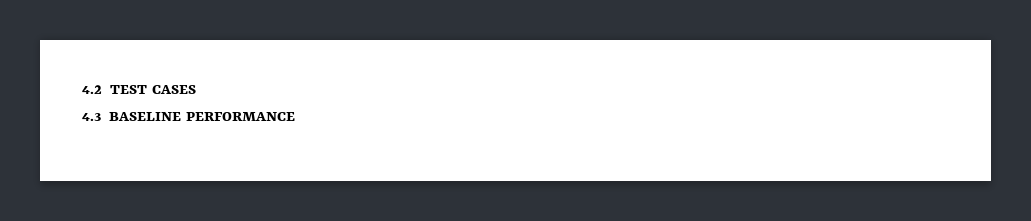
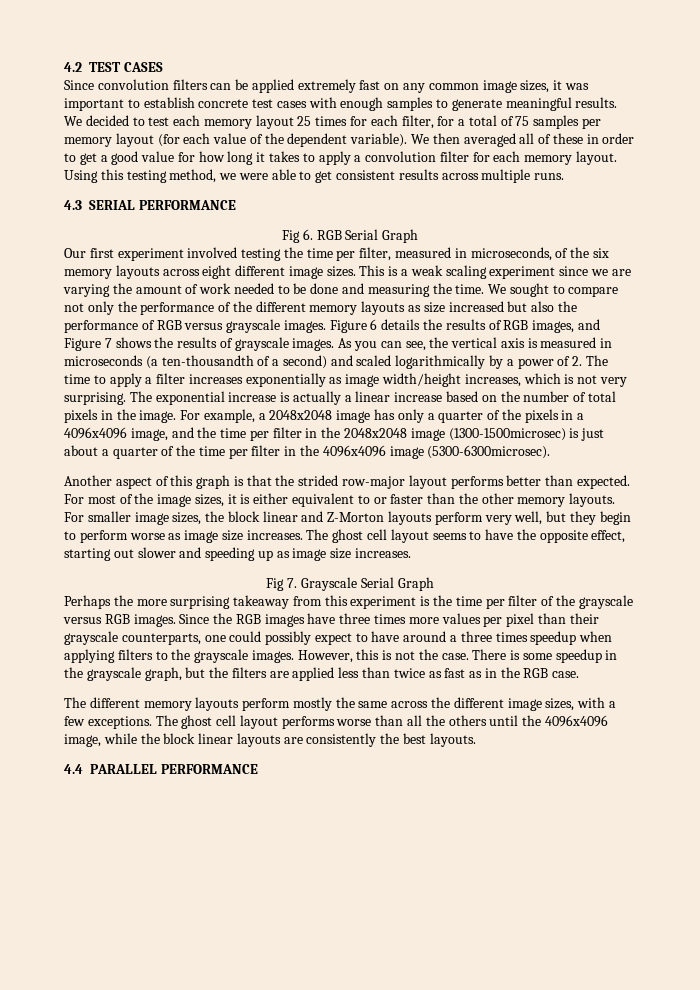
(196, 89) none -> [64,79,589,93] [64,97,618,111] [64,115,602,129] [64,133,635,147] [64,151,618,165] [64,169,565,183] // Since convolution filters can be applied extremely fast on any common image sizes, it was important to establish concrete test cases with enough samples to generate meaningful results. We decided to test each memory layout 25 times for each filter, for a total of 75 samples per memory layout (for each value of the dependent variable). We then averaged all of these in order to get a good value for how long it takes to apply a convolution filter for each memory layout. Using this testing method, we were able to get consistent results across multiple runs.
[109,112,295,121] BASELINE PERFORMANCE -> [89,200,236,210] [281,229,419,243] [64,247,609,261] [64,265,631,279] [63,283,619,297] [64,301,577,315] [64,319,600,333] [64,337,613,351] [64,355,608,369] [64,373,627,387] [64,391,616,405] [64,409,585,423] [64,427,605,441] [64,445,551,459] [64,475,630,489] [64,493,616,507] [64,511,631,525] [64,529,626,543] [64,547,412,561] [266,577,434,591] [64,595,633,609] [63,613,599,627] [64,631,613,645] [64,649,618,663] [64,667,580,681] [64,697,616,711] [64,715,608,729] [64,733,476,747] [64,764,258,774] SERIAL PERFORMANCE // Fig 6. RGB Serial Graph // Our first experiment involved testing the time per filter, measured in microseconds, of the six memory layouts across eight different image sizes. This is a weak scaling experiment since we are varying the amount of work needed to be done and measuring the time. We sought to compare not only the performance of the different memory layouts as size increased but also the performance of RGB versus grayscale images. Figure 6 details the results of RGB images, and Figure 7 shows the results of grayscale images. As you can see, the vertical axis is measured in microseconds (a ten-thousandth of a second) and scaled logarithmically by a power of 2. The time to apply a filter increases exponentially as image width/height increases, which is not very surprising. The exponential increase is actually a linear increase based on the number of total pixels in the image. For example, a 2048x2048 image has only a quarter of the pixels in a 4096x4096 image, and the time per filter in the 2048x2048 image (1300-1500microsec) is just about a quarter of the time per filter in the 4096x4096 image (5300-6300microsec). // Another aspect of this graph is that the strided row-major layout performs better than expected. For most of the image sizes, it is either equivalent to or faster than the other memory layouts. For smaller image sizes, the block linear and Z-Morton layouts perform very well, but they begin to perform worse as image size increases. The ghost cell layout seems to have the opposite effect, starting out slower and speeding up as image size increases. // Fig 7. Grayscale Serial Graph // Perhaps the more surprising takeaway from this experiment is the time per filter of the grayscale versus RGB images. Since the RGB images have three times more values per pixel than their grayscale counterparts, one could possibly expect to have around a three times speedup when applying filters to the grayscale images. However, this is not the case. There is some speedup in the grayscale graph, but the filters are applied less than twice as fast as in the RGB case. // The different memory layouts perform mostly the same across the different image sizes, with a few exceptions. The ghost cell layout performs worse than all the others until the 4096x4096 image, while the block linear layouts are consistently the best layouts. // 4.4 PARALLEL PERFORMANCE

